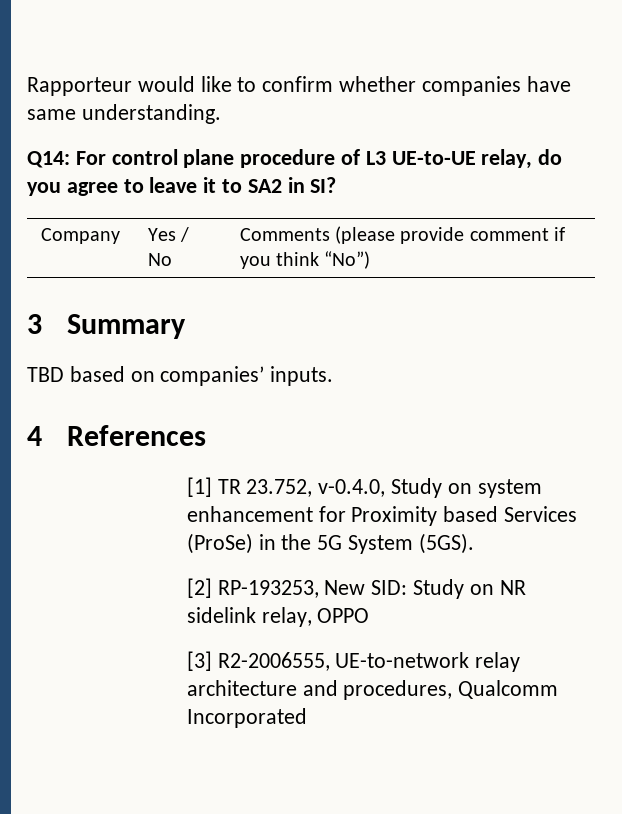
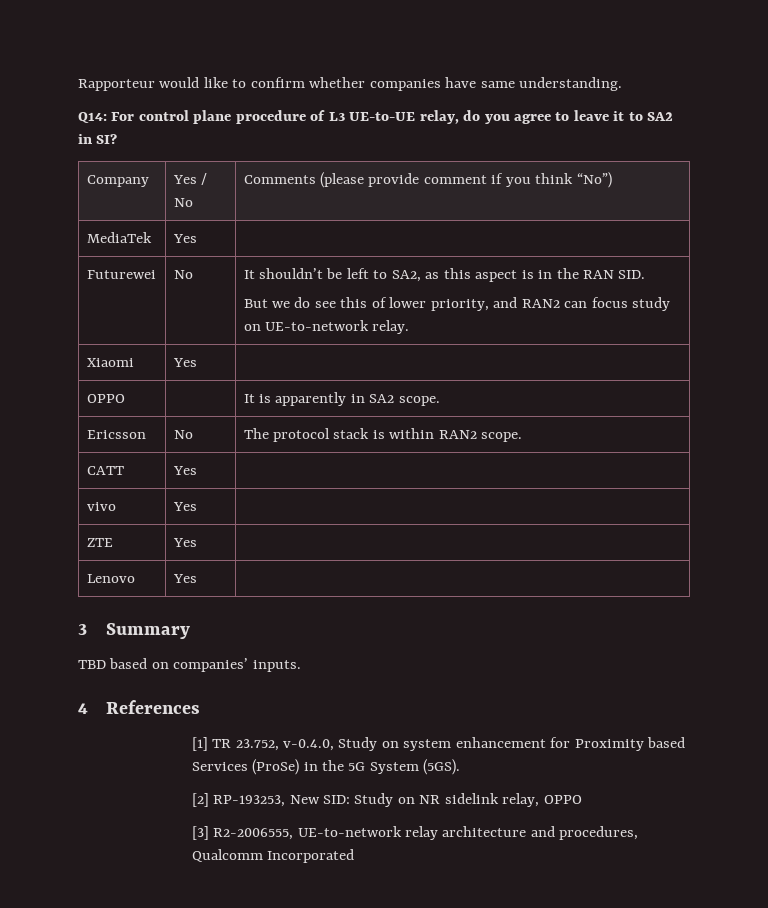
(371, 260) none -> [86,232,152,243] [172,234,197,243] [86,270,156,279] [173,270,193,279] [243,268,646,282] [243,297,671,311] [243,320,410,334] [86,358,134,367] [172,358,197,367] [86,394,125,403] [243,392,440,406] [86,430,146,439] [173,430,193,439] [243,428,523,442] [86,466,124,475] [172,466,197,475] [86,502,116,511] [172,502,197,511] [86,538,113,547] [172,538,197,547] [86,574,135,583] [172,574,197,583] // MediaTek | Yes | // Futurewei | No | It shouldn’t be left to SA2, as this aspect is in the RAN SID. // But we do see this of lower priority, and RAN2 can focus study on UE-to-network relay. // Xiaomi | Yes | // OPPO | | It is apparently in SA2 scope. // Ericsson | No | The protocol stack is within RAN2 scope. // CATT | Yes | // vivo | Yes | // ZTE | Yes | // Lenovo | Yes |

